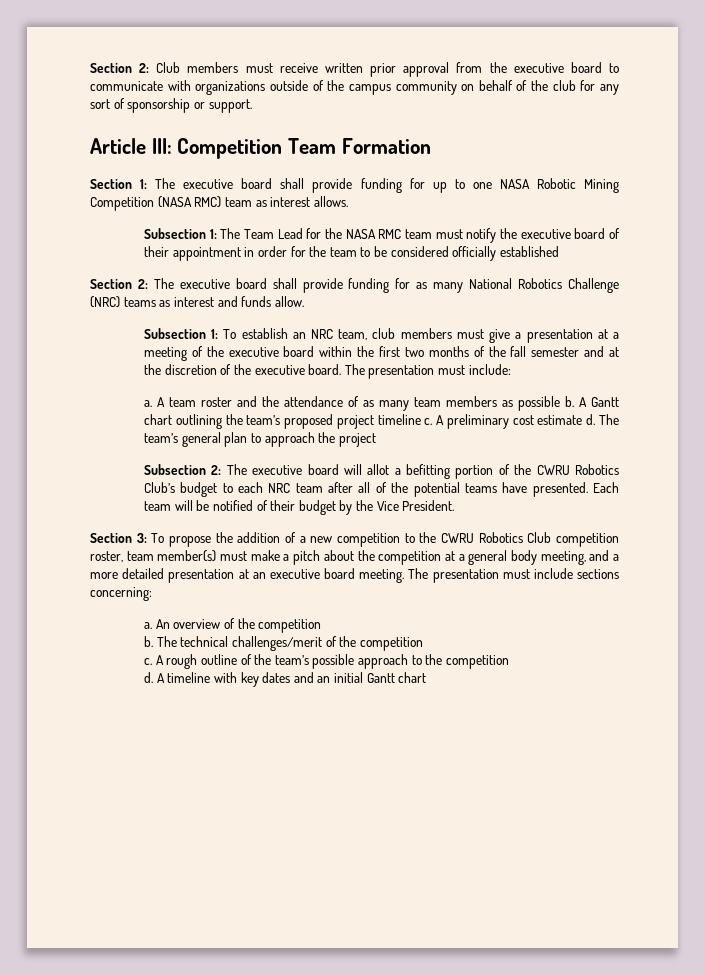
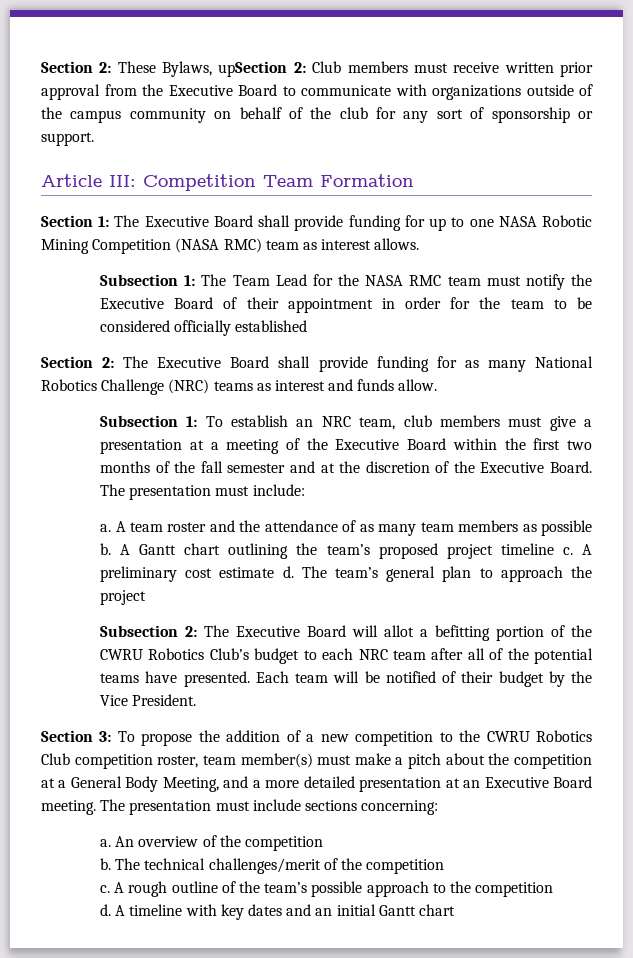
[90,63,150,73] Section 2: -> [41,61,306,77] Section 2: These Bylaws, upSection 2:
[513,62,602,73] executive board -> [168,84,277,96] Executive Board
[183,178,273,189] executive board -> [144,215,253,227] Executive Board
[520,228,606,239] executive board -> [100,297,214,309] Executive Board
[179,278,267,289] executive board -> [157,356,270,368] Executive Board
[228,346,315,357] executive board -> [335,438,447,450] Executive Board
[254,364,342,375] executive board. -> [480,461,593,473] Executive Board.
[252,464,339,475] executive board -> [236,625,347,637] Executive Board
[468,550,586,565] general body meeting, -> [70,776,219,792] General Body Meeting,
[269,568,355,579] executive board -> [484,776,592,788] Executive Board

